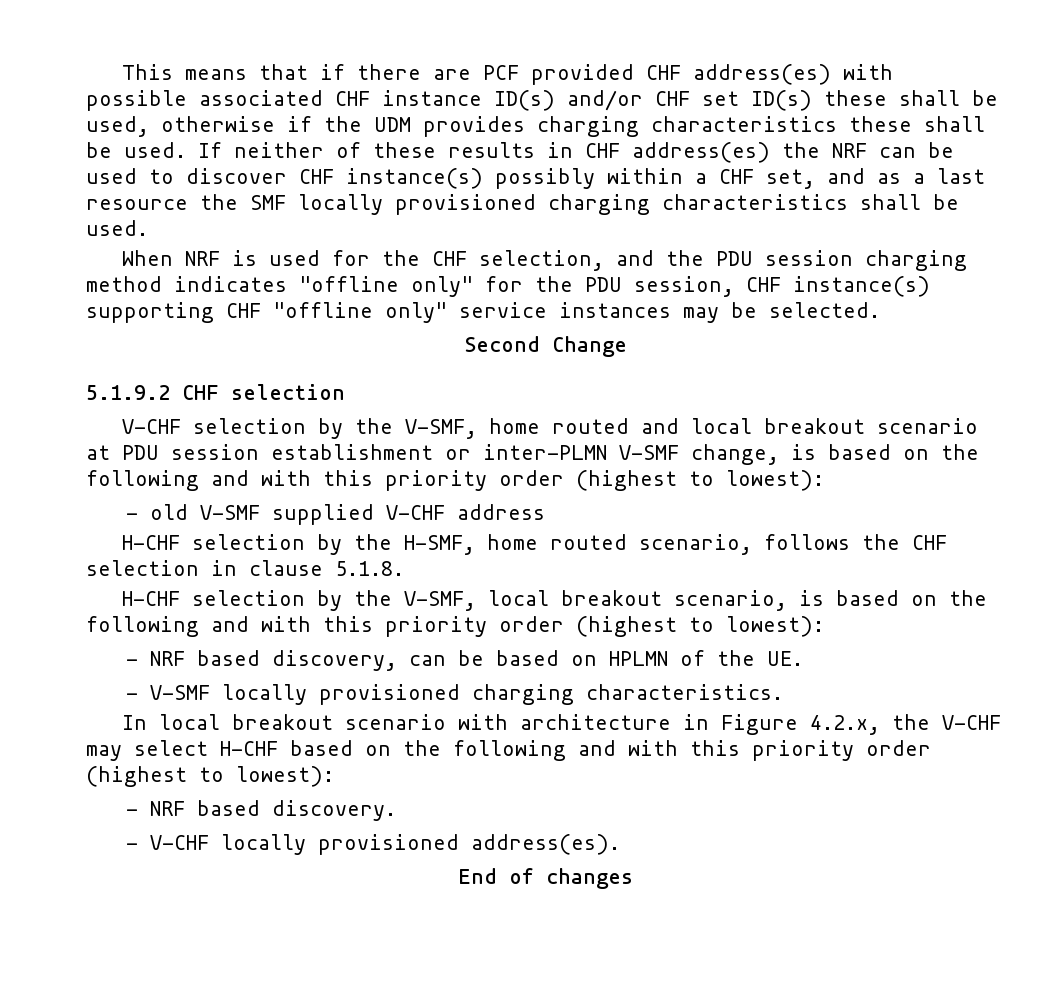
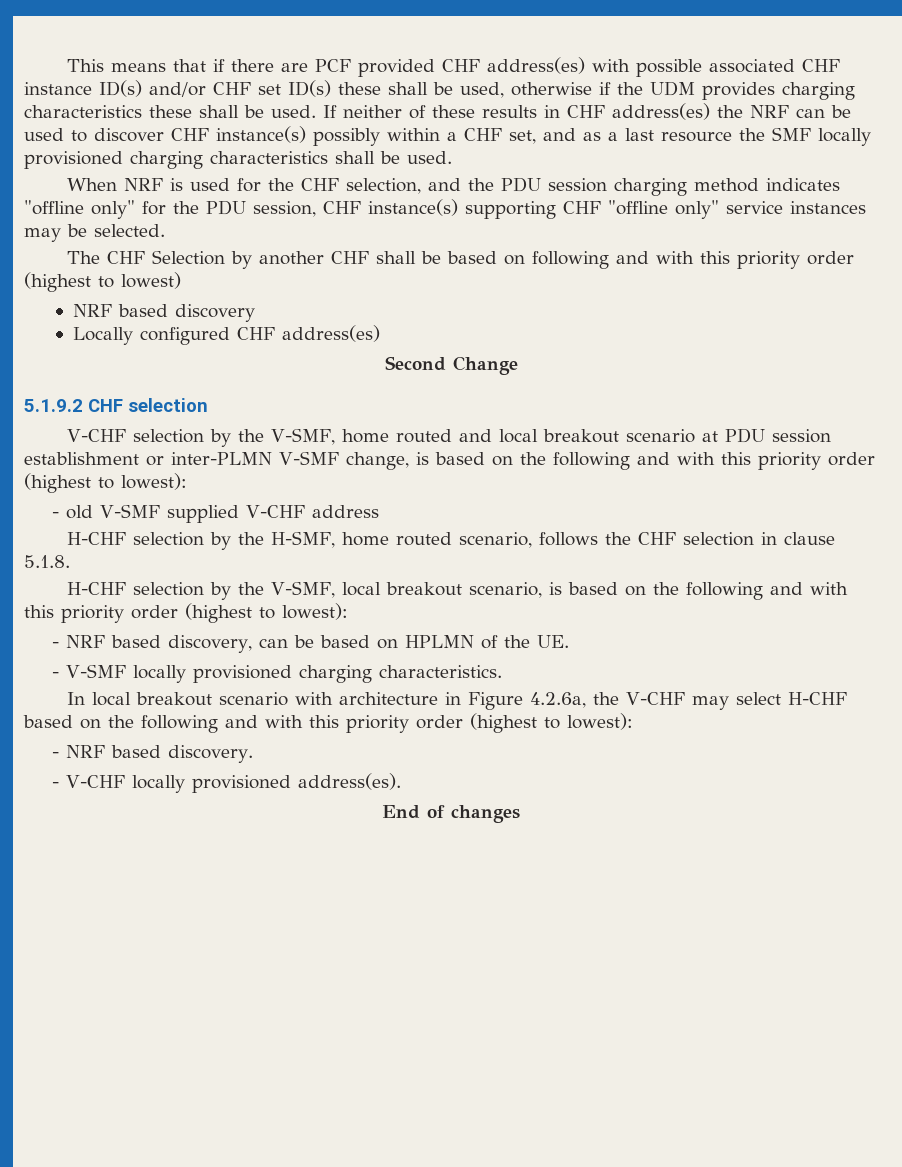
(880, 310) none -> [67,250,855,269] [24,272,181,292] [73,304,256,322] [73,325,381,345] // The CHF Selection by another CHF shall be based on following and with this priority order (highest to lowest) // NRF based discovery // Locally configured CHF address(es)
[809,715,880,735] 4.2.x, -> [530,692,587,708] 4.2.6a,

